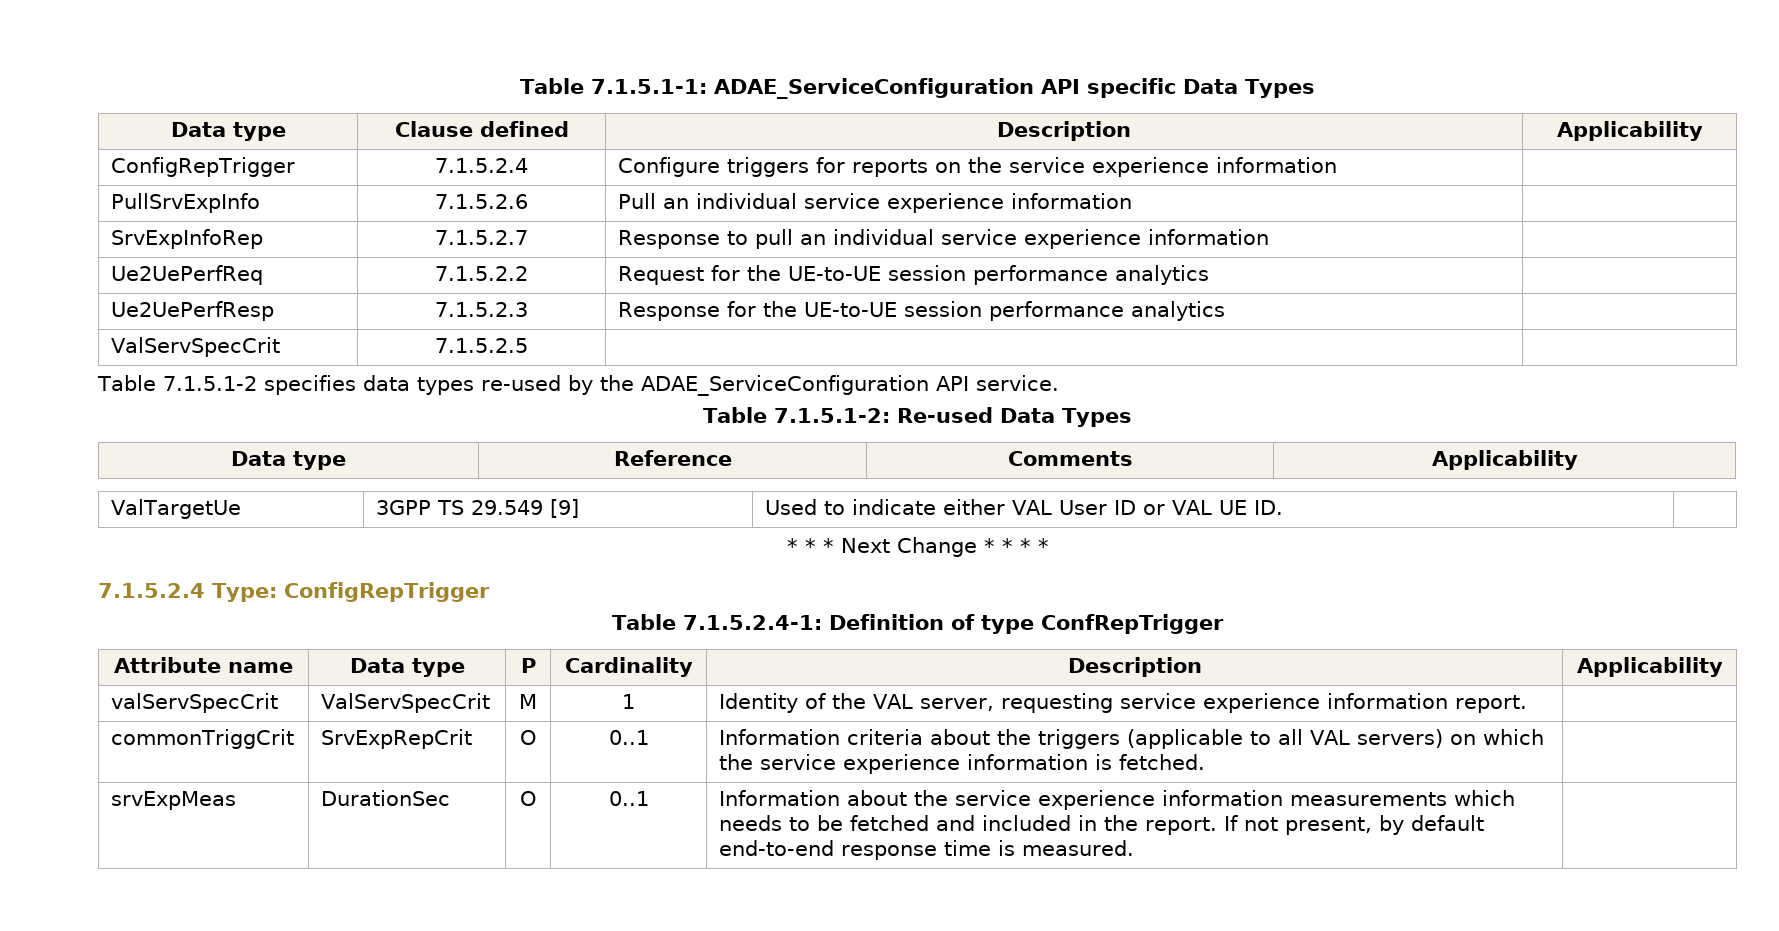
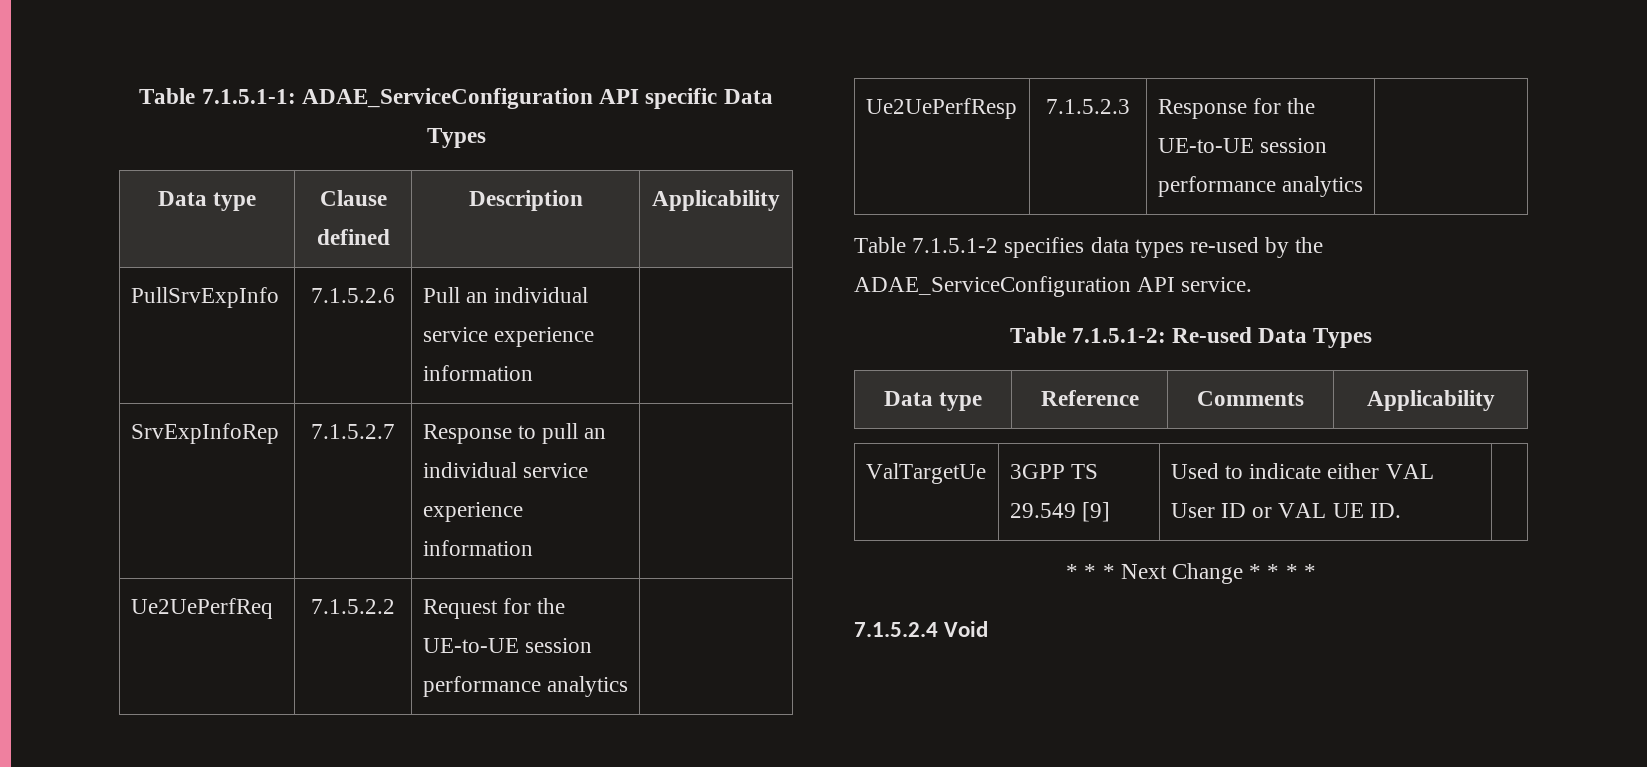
[111,157,296,177] [435,158,528,173] [618,157,1338,177] // ConfigRepTrigger | 7.1.5.2.4 | Configure triggers for reports on the service experience information | -> (780, 200) none
[111,337,281,357] [435,338,528,353] // ValServSpecCrit | 7.1.5.2.5 | | -> (1364, 186) none
[212,582,490,602] [611,614,1225,634] [114,657,293,673] [349,658,465,677] [520,658,536,673] [564,657,693,677] [1067,657,1202,677] [1576,657,1723,677] [111,693,279,713] [321,693,491,713] [519,694,537,709] [622,694,635,709] [719,693,1528,713] [111,729,295,749] [321,729,473,749] [519,730,537,745] [608,730,649,745] [719,729,1545,749] [719,754,1206,774] [111,791,237,810] [321,790,451,806] [519,791,537,806] [608,791,649,806] [719,790,1516,810] [719,815,1485,835] [719,840,1135,860] Type: ConfigRepTrigger // Table 7.1.5.2.4-1: Definition of type ConfRepTrigger // Attribute name | Data type | P | Cardinality | Description | Applicability // valServSpecCrit | ValServSpecCrit | M | 1 | Identity of the VAL server, requesting service experience information report. | // commonTriggCrit | SrvExpRepCrit | O | 0..1 | Information criteria about the triggers (applicable to all VAL servers) on which the service experience information is fetched. | // srvExpMeas | DurationSec | O | 0..1 | Information about the service experience information measurements which needs to be fetched and included in the report. If not present, by default end-to-end response time is measured. | -> [944,621,989,637] Void

